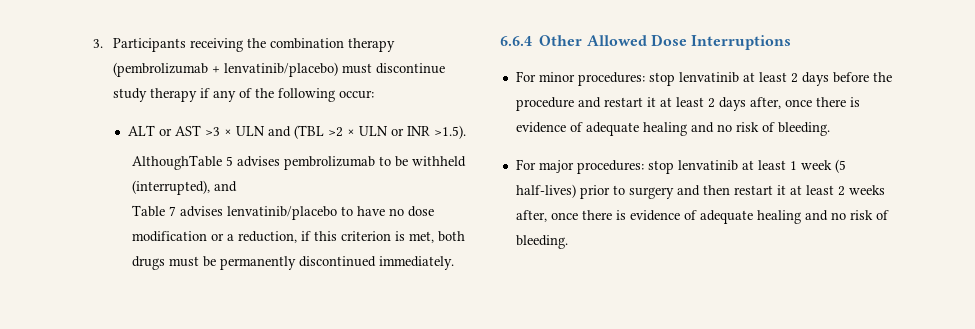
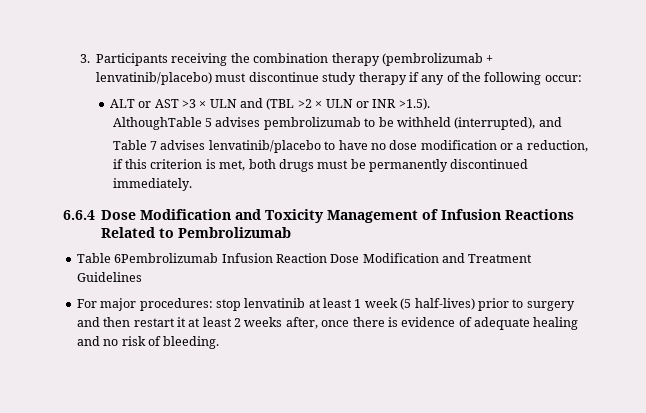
[539,34,792,50] [515,71,892,86] [515,97,860,111] [515,122,830,136] Other Allowed Dose Interruptions // For minor procedures: stop lenvatinib at least 2 days before the procedure and restart it at least 2 days after, once there is evidence of adequate healing and no risk of bleeding. -> [101,209,575,223] [101,227,292,238] [76,253,533,263] [76,272,142,282] Dose Modification and Toxicity Management of Infusion Reactions Related to Pembrolizumab // Table 6Pembrolizumab Infusion Reaction Dose Modification and Treatment Guidelines

